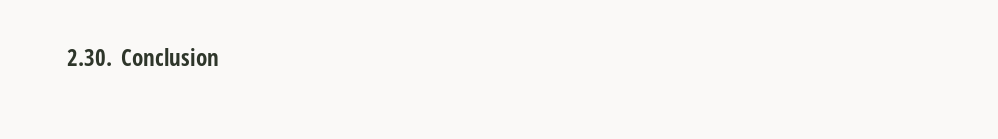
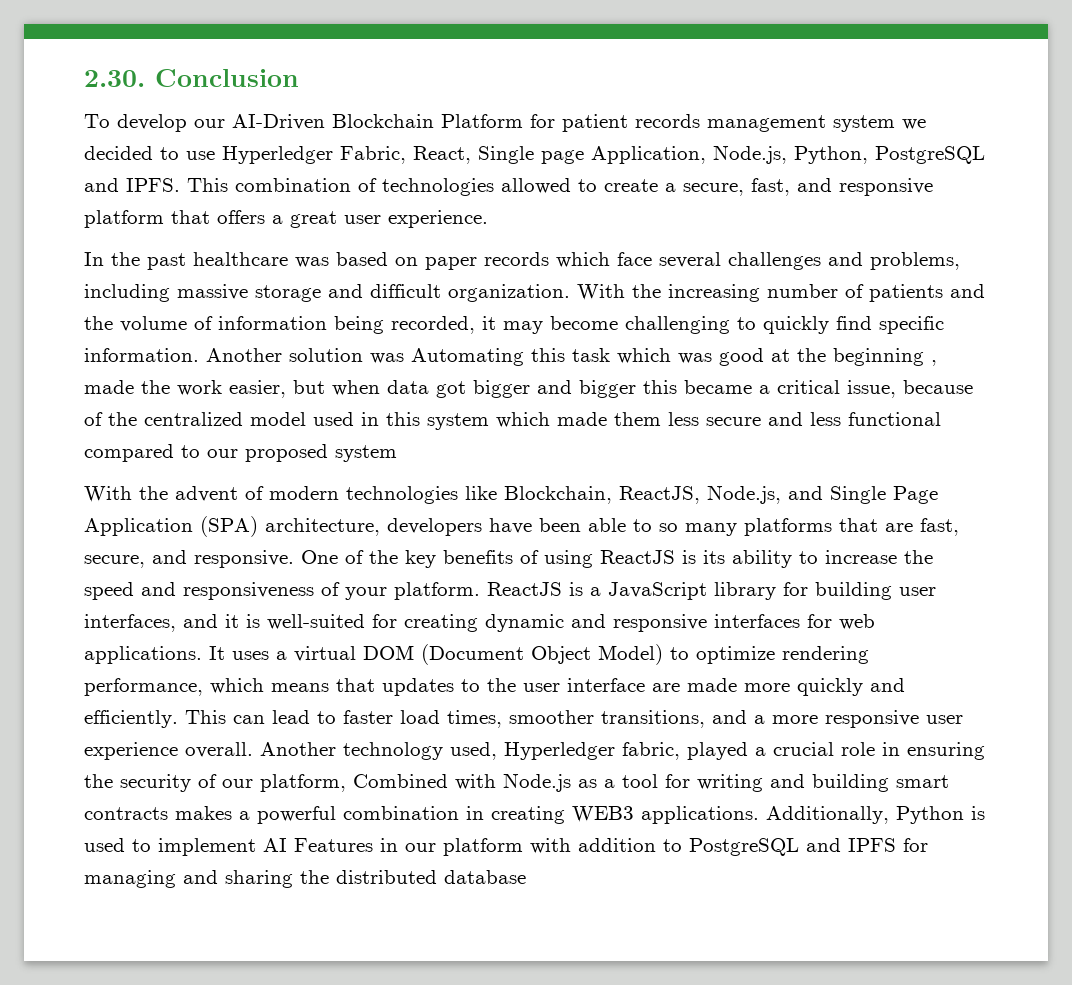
(219, 57) none -> [84,114,926,132] [84,145,985,164] [84,178,933,196] [84,210,488,228] [84,252,960,270] [84,284,985,302] [84,316,944,334] [84,348,937,366] [84,380,973,398] [84,412,941,430] [84,444,397,462] [84,485,938,504] [84,516,959,537] [84,550,933,568] [84,582,936,600] [84,614,875,632] [84,644,869,665] [84,678,905,696] [84,710,963,728] [84,742,985,760] [84,773,949,792] [84,806,985,824] [84,838,928,856] [84,870,526,888] // To develop our AI-Driven Blockchain Platform for patient records management system we decided to use Hyperledger Fabric, React, Single page Application, Node.js, Python, PostgreSQL and IPFS. This combination of technologies allowed to create a secure, fast, and responsive platform that offers a great user experience. // In the past healthcare was based on paper records which face several challenges and problems, including massive storage and difficult organization. With the increasing number of patients and the volume of information being recorded, it may become challenging to quickly find specific information. Another solution was Automating this task which was good at the beginning , made the work easier, but when data got bigger and bigger this became a critical issue, because of the centralized model used in this system which made them less secure and less functional compared to our proposed system // With the advent of modern technologies like Blockchain, ReactJS, Node.js, and Single Page Application (SPA) architecture, developers have been able to so many platforms that are fast, secure, and responsive. One of the key benefits of using ReactJS is its ability to increase the speed and responsiveness of your platform. ReactJS is a JavaScript library for building user interfaces, and it is well-suited for creating dynamic and responsive interfaces for web applications. It uses a virtual DOM (Document Object Model) to optimize rendering performance, which means that updates to the user interface are made more quickly and efficiently. This can lead to faster load times, smoother transitions, and a more responsive user experience overall. Another technology used, Hyperledger fabric, played a crucial role in ensuring the security of our platform, Combined with Node.js as a tool for writing and building smart contracts makes a powerful combination in creating WEB3 applications. Additionally, Python is used to implement AI Features in our platform with addition to PostgreSQL and IPFS for managing and sharing the distributed database

